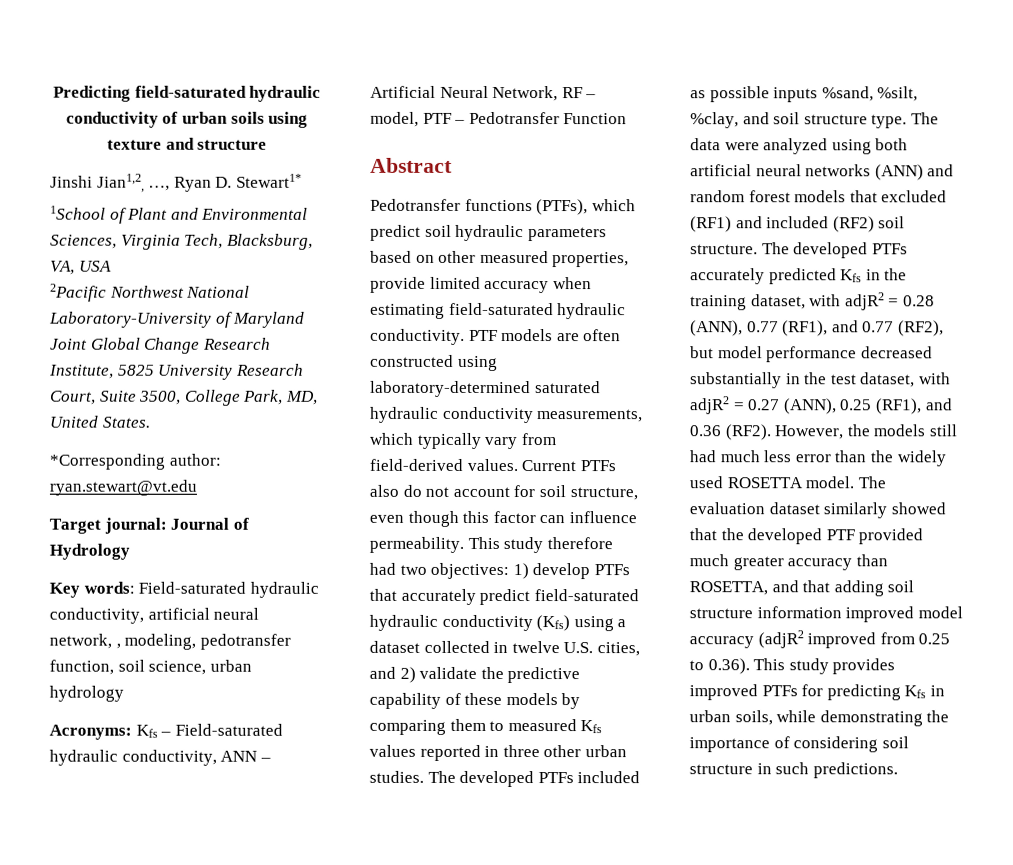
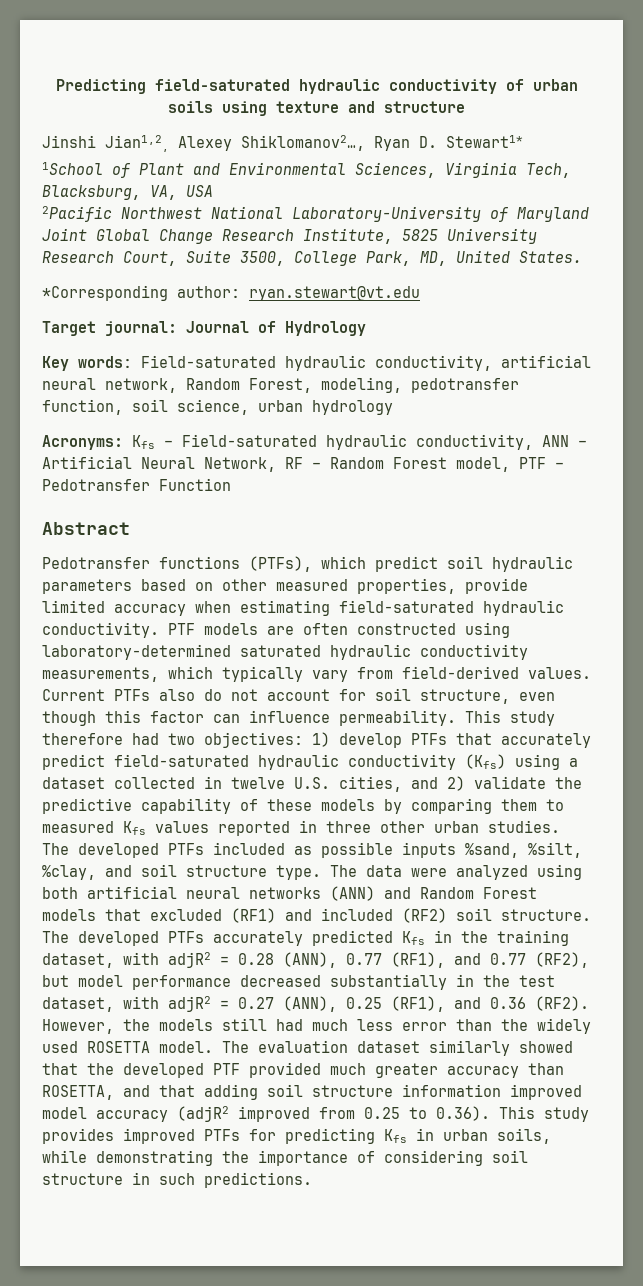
[148,185,171,191] …, -> [178,135,365,151] Alexey Shiklomanov2…,
[115,643,121,649] , -> [186,378,312,393] Random Forest,
(597, 96) none -> [330,457,447,469] Random Forest
[690,190,791,203] random forest -> [420,887,537,899] Random Forest

